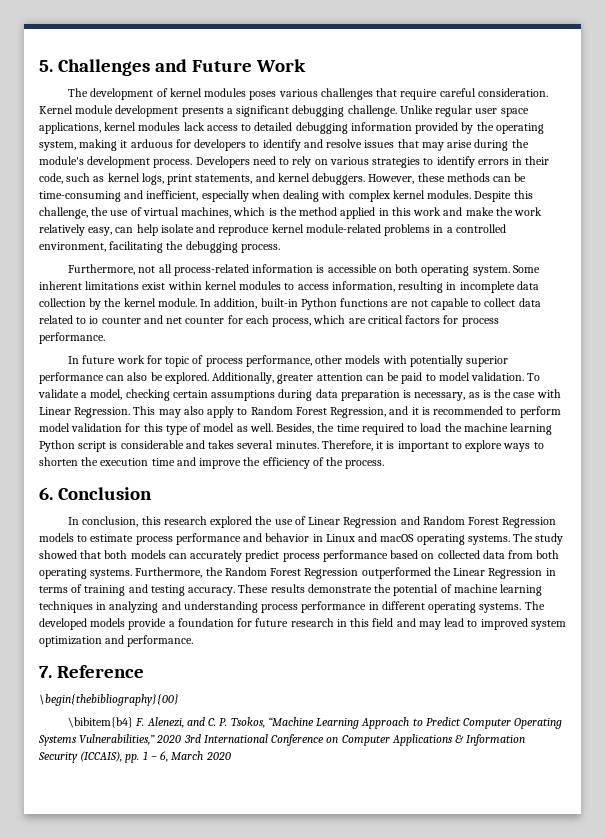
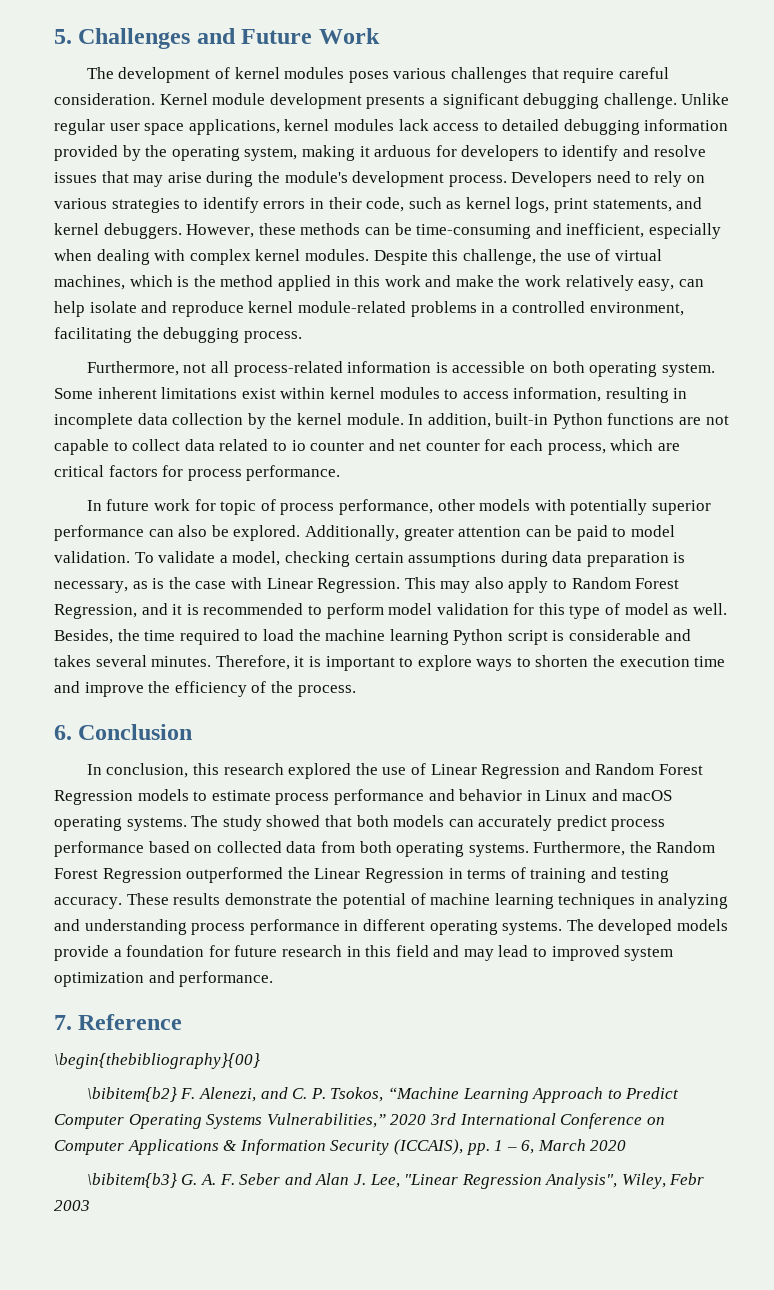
[68,717,134,728] \bibitem{b4} -> [86,1087,177,1102] \bibitem{b2}
(231, 756) none -> [86,1173,705,1189] [54,1200,90,1211] // \bibitem{b3} G. A. F. Seber and Alan J. Lee, "Linear Regression Analysis", Wiley, Febr 2003

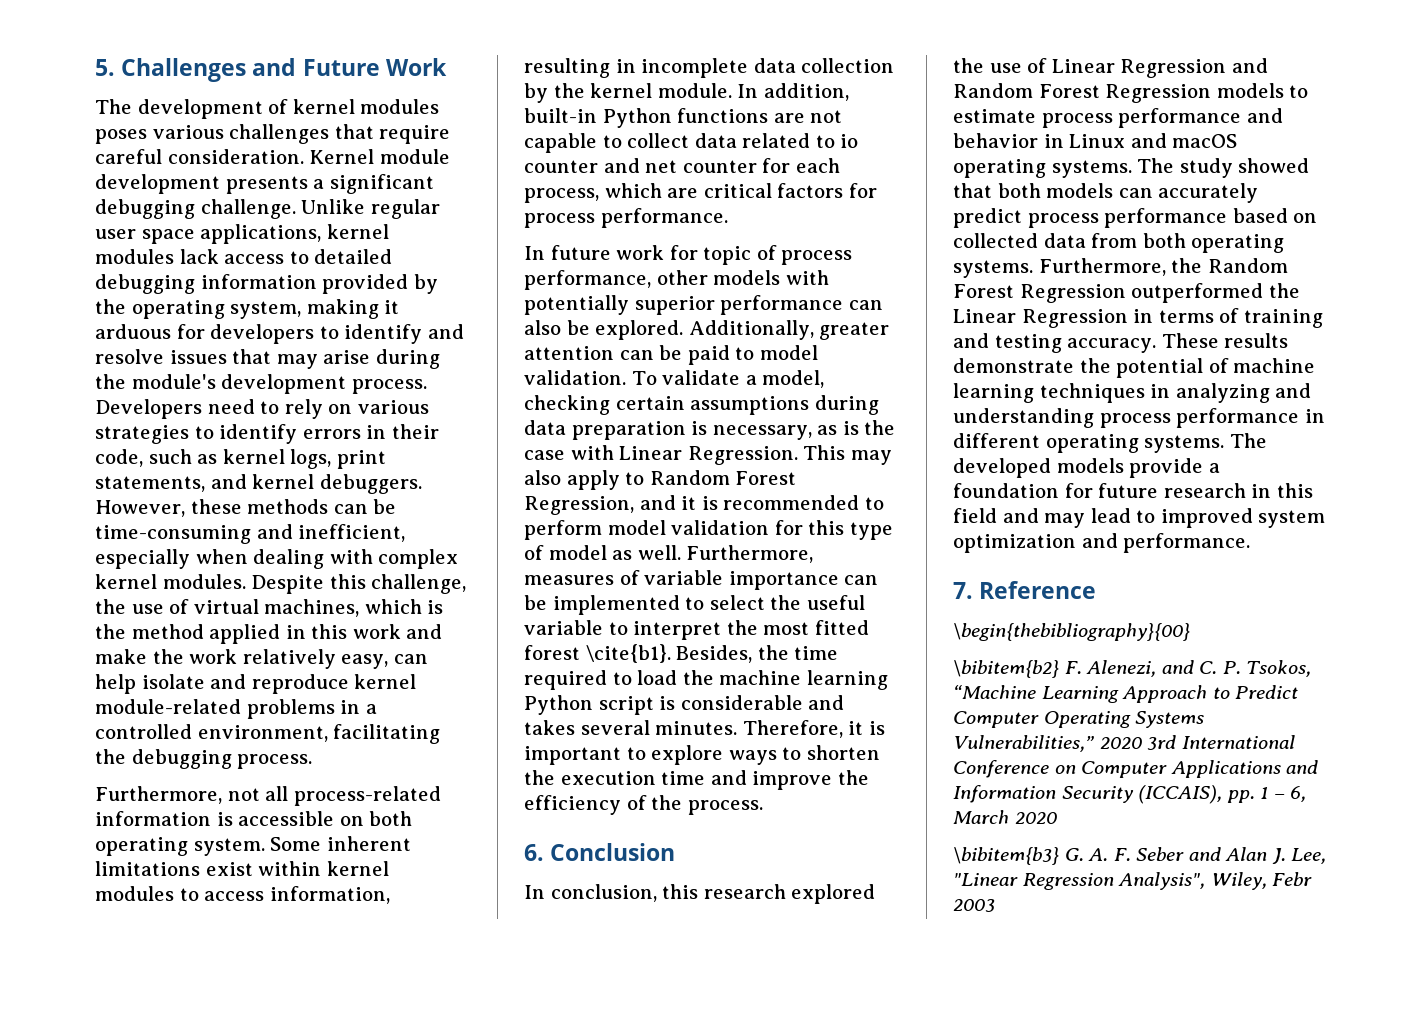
(727, 609) none -> [686,545,814,563] [524,570,879,590] [524,595,865,615] [524,620,869,640] [524,644,671,663] Furthermore, measures of variable importance can be implemented to select the useful variable to interpret the most fitted forest \cite{b1}.
[223,1140,238,1151] & -> [1286,760,1319,774] and

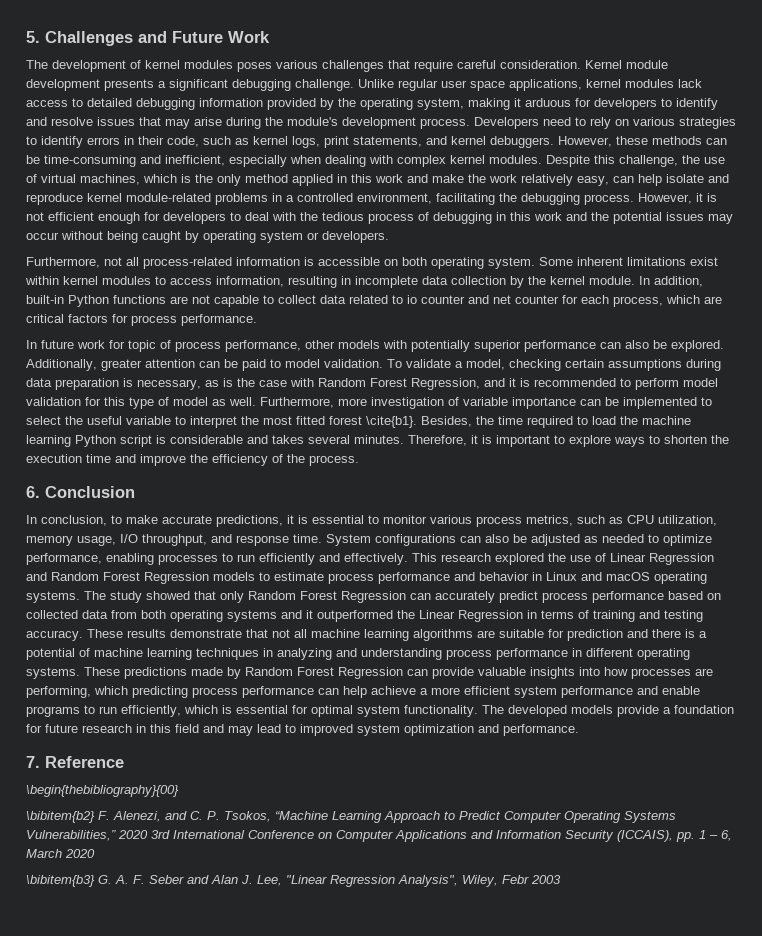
(126, 631) none -> [217,174,241,186] only
(313, 761) none -> [638,193,717,204] [26,212,733,224] [26,231,389,243] However, it is not efficient enough for developers to deal with the tedious process of debugging in this work and the potential issues may occur without being caught by operating system or developers.
[619,445,892,465] [524,470,645,490] Linear Regression. This may also apply to -> (314, 382) none
[524,575,614,585] measures -> [338,397,444,409] more investigation
[662,884,699,899] this -> [111,515,717,527] [26,534,712,546] [26,553,437,565] to make accurate predictions, it is essential to monitor various process metrics, such as CPU utilization, memory usage, I/O throughput, and response time. System configurations can also be adjusted as needed to optimize performance, enabling processes to run efficiently and effectively. This
[997,183,1114,198] both models -> [220,591,406,603] only Random Forest Regression
[953,258,1288,278] [953,284,1126,303] systems. Furthermore, the Random Forest Regression -> [227,610,313,622] systems and it
[1079,358,1111,373] the -> [246,629,707,641] that not all machine learning algorithms are suitable for prediction and there is a
(1225, 444) none -> [84,667,713,679] [26,686,700,698] [26,705,478,717] These predictions made by Random Forest Regression can provide valuable insights into how processes are performing, which predicting process performance can help achieve a more efficient system performance and enable programs to run efficiently, which is essential for optimal system functionality.

